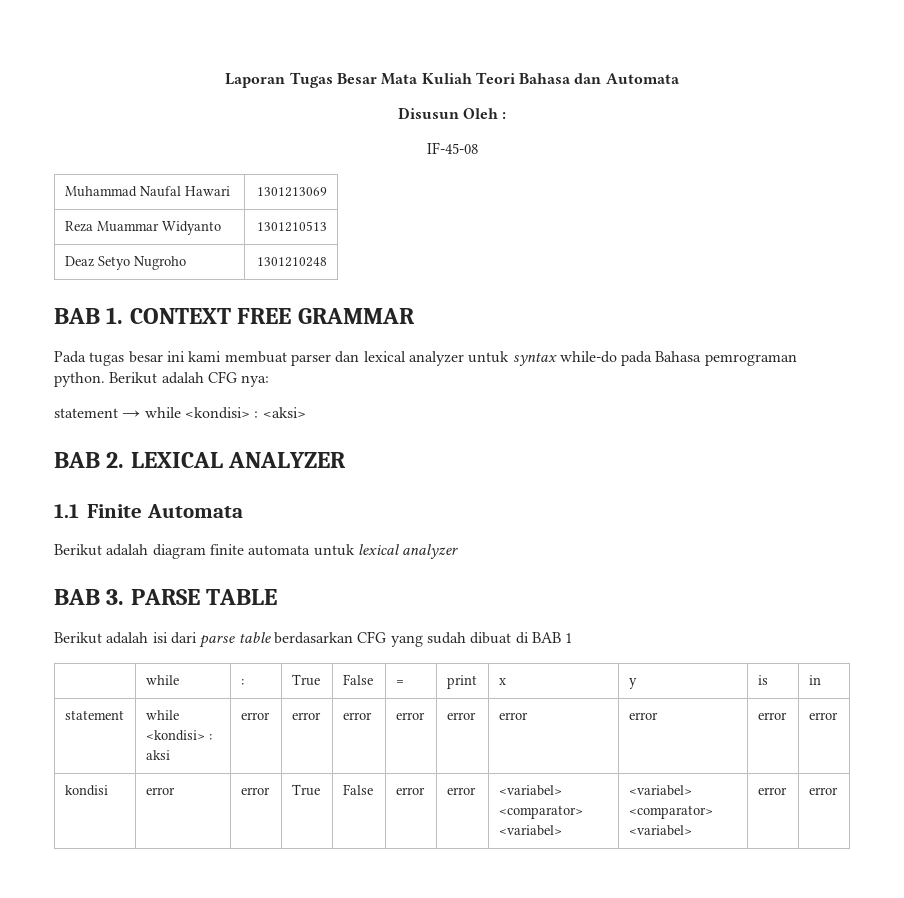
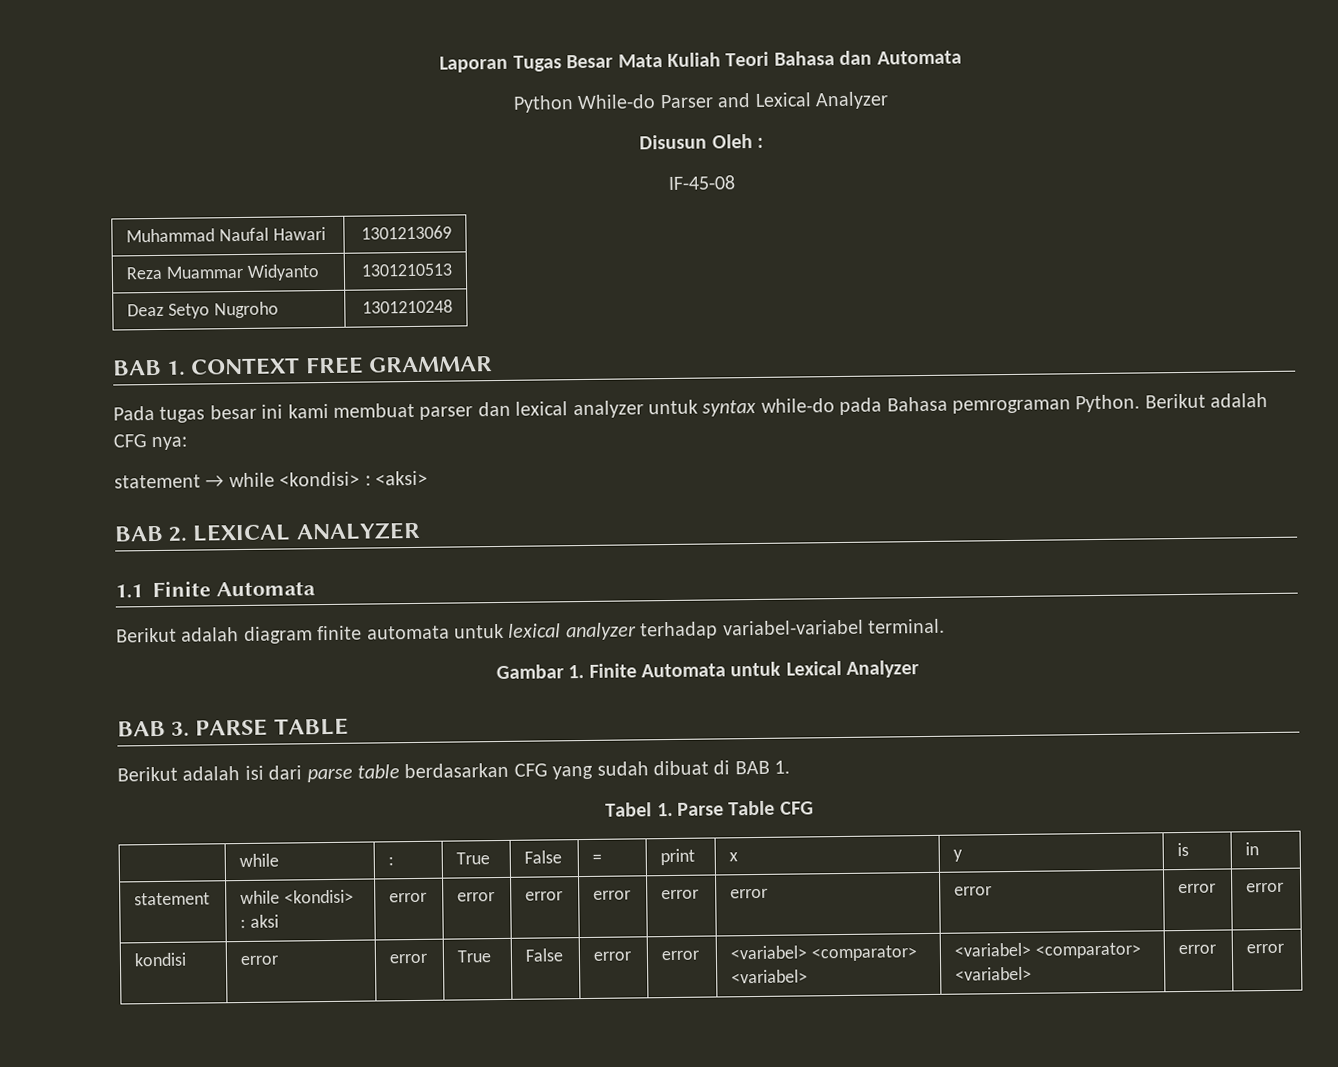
(680, 78) none -> [513,91,889,113] // Python While-do Parser and Lexical Analyzer
[54,372,105,387] python. -> [1075,394,1141,413] Python.
(459, 551) none -> [640,618,945,640] [495,660,920,680] terhadap variabel-variabel terminal. // Gambar 1. Finite Automata untuk Lexical Analyzer
[565,633,573,643] 1 -> [774,760,791,774] [605,800,814,817] 1. // Tabel 1. Parse Table CFG

